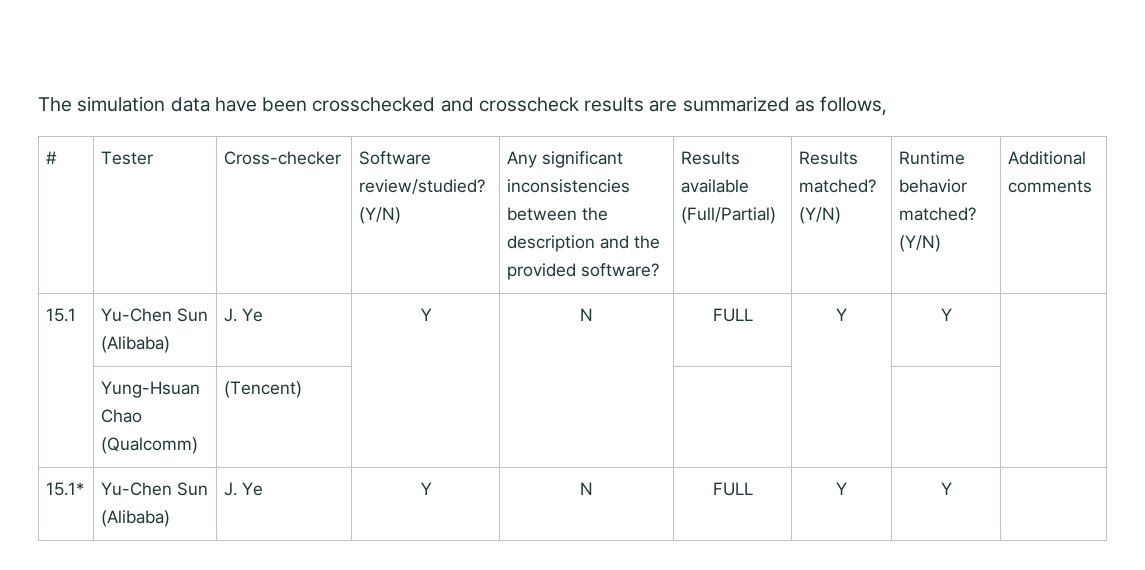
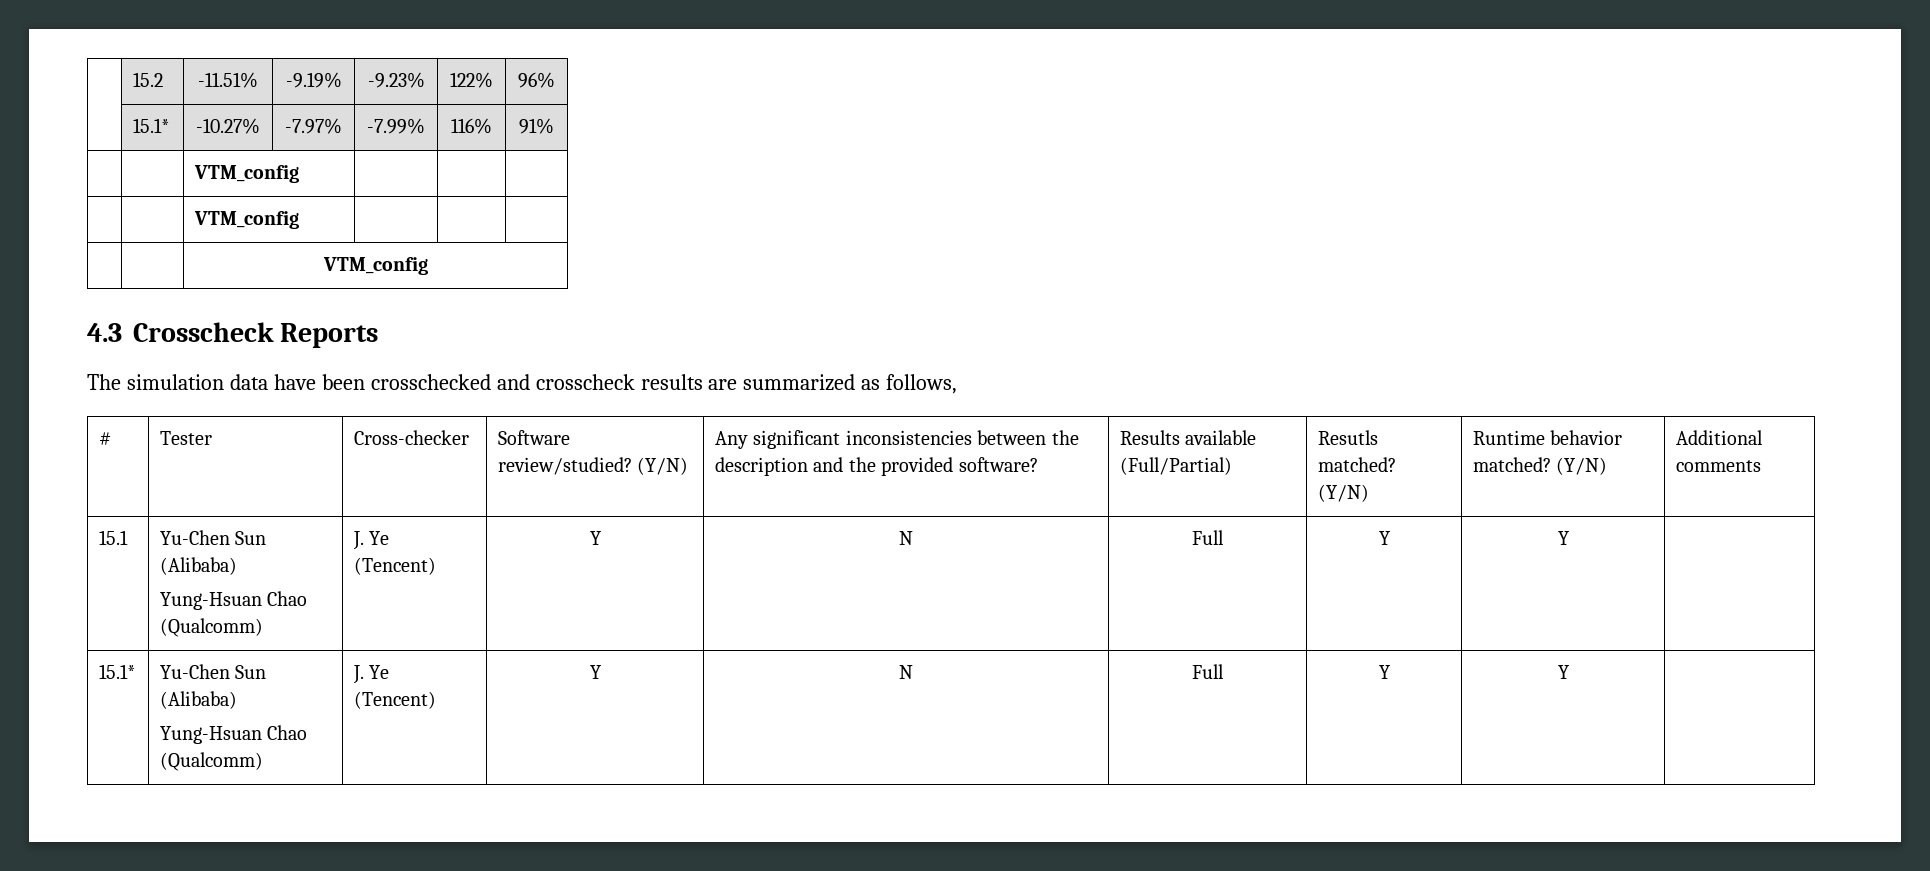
(38, 104) none -> [132,72,163,87] [198,72,258,88] [285,72,342,88] [367,72,425,88] [450,72,493,88] [518,72,555,88] [132,118,170,133] [196,118,260,134] [285,118,342,134] [367,118,425,134] [451,118,492,134] [519,118,554,134] [193,165,299,183] [193,211,299,229] [322,257,428,275] [87,322,379,348] | 15.2 | -11.51% | -9.19% | -9.23% | 122% | 96% // | 15.1* | -10.27% | -7.97% | -7.99% | 116% | 91% // | | VTM_config | | | // | | VTM_config | | | // | | VTM_config // 4.3 Crosscheck Reports //
[799,151,859,165] Results -> [1317,430,1378,445] Resutls
[224,308,264,322] [417,308,434,321] [580,308,593,321] [712,308,753,322] [836,308,847,321] [940,308,952,321] [101,381,201,398] [101,409,143,423] [101,437,199,454] [224,381,303,398] | J. Ye | Ｙ | N | FULL | Y | Y | // | Yung-Hsuan Chao (Qualcomm) | (Tencent) | | | | | | -> [159,591,308,610] [159,618,263,637] [352,531,390,550] [353,557,436,575] [589,531,602,545] [899,531,913,545] [1192,530,1224,545] [1378,531,1391,545] [1557,531,1570,545] // Yung-Hsuan Chao (Qualcomm) | J. Ye (Tencent) | Y | N | Full | Y | Y |
[224,482,264,496] [417,482,434,495] [580,482,593,495] [712,482,753,496] | J. Ye | Ｙ | N | FULL -> [159,725,308,744] [159,752,263,771] [352,665,390,684] [353,691,436,709] [589,665,602,679] [899,665,913,679] [1192,664,1224,679] // Yung-Hsuan Chao (Qualcomm) | J. Ye (Tencent) | Y | N | Full

